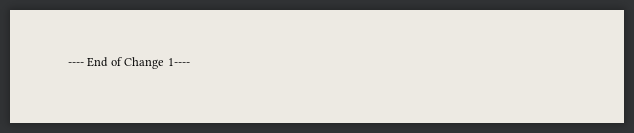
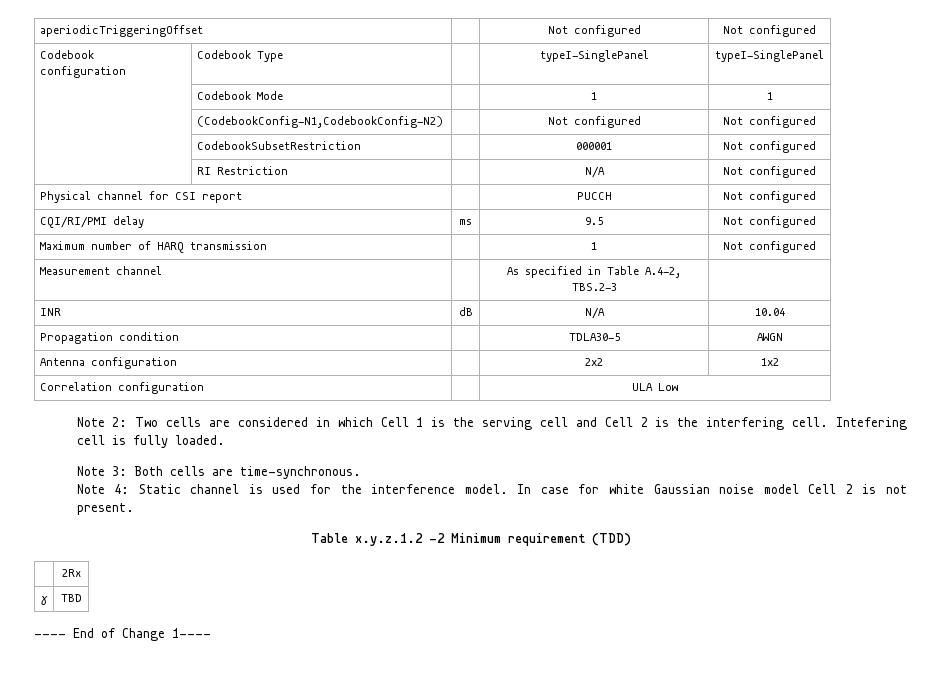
(68, 64) none -> [40,25,204,37] [547,25,641,37] [723,25,816,37] [40,50,95,59] [40,66,127,78] [197,50,284,62] [539,50,649,62] [715,50,824,62] [197,91,284,100] [591,92,597,100] [766,92,773,100] [197,116,444,128] [547,116,641,128] [723,116,816,128] [197,141,362,150] [576,142,612,150] [723,141,816,153] [197,166,289,175] [584,166,605,178] [723,166,816,178] [40,191,243,203] [576,192,612,200] [723,191,816,203] [40,216,145,228] [459,219,473,225] [585,217,603,225] [723,216,816,228] [40,241,268,253] [591,242,597,250] [723,241,816,253] [40,266,163,275] [507,266,681,278] [571,283,617,291] [40,308,62,316] [458,307,473,316] [584,307,605,319] [754,308,785,316] [40,332,180,344] [568,333,620,341] [756,333,783,341] [40,357,178,369] [585,358,603,367] [760,358,779,367] [40,382,205,394] [632,383,678,391] [76,417,908,430] [76,435,225,448] [76,466,361,479] [76,484,908,494] [76,503,134,515] [310,533,631,546] [61,569,81,577] [41,596,48,605] [60,594,82,602] aperiodicTriggeringOffset | | Not configured | Not configured // Codebook configuration | Codebook Type | | typeI-SinglePanel | typeI-SinglePanel // | Codebook Mode | | 1 | 1 // | (CodebookConfig-N1,CodebookConfig-N2) | | Not configured | Not configured // | CodebookSubsetRestriction | | 000001 | Not configured // | RI Restriction | | N/A | Not configured // Physical channel for CSI report | | PUCCH | Not configured // CQI/RI/PMI delay | ms | 9.5 | Not configured // Maximum number of HARQ transmission | | 1 | Not configured // Measurement channel | | As specified in Table A.4-2, TBS.2-3 | // INR | dB | N/A | 10.04 // Propagation condition | | TDLA30-5 | AWGN // Antenna configuration | | 2×2 | 1×2 // Correlation configuration | | ULA Low // Note 2: Two cells are considered in which Cell 1 is the serving cell and Cell 2 is the interfering cell. Intefering cell is fully loaded. // Note 3: Both cells are time-synchronous. // Note 4: Static channel is used for the interference model. In case for white Gaussian noise model Cell 2 is not present. // Table x.y.z.1.2 -2 Minimum requirement (TDD) // | 2Rx // γ | TBD //

